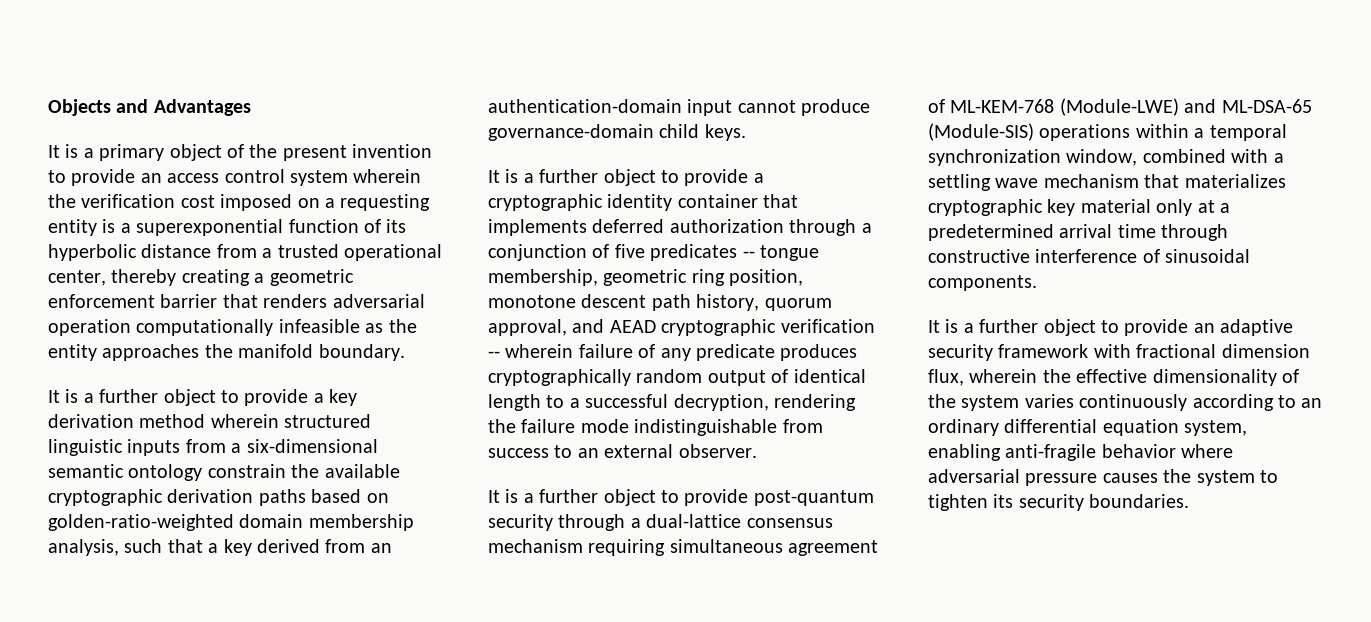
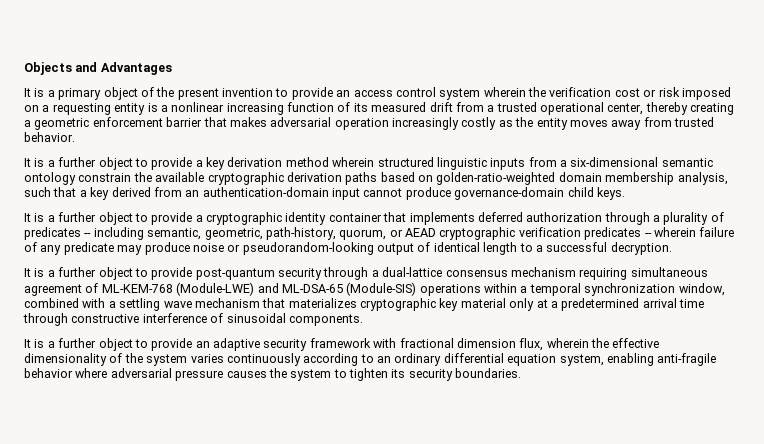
(215, 201) none -> [643,87,680,97] or risk
[136,219,284,236] superexponential -> [171,102,284,115] nonlinear increasing
[48,244,212,261] hyperbolic distance -> [371,102,453,112] measured drift
[263,294,328,308] renders -> [229,117,267,127] makes
[136,319,360,336] computationally infeasible -> [392,117,497,130] increasingly costly
[102,344,405,361] approaches the manifold boundary. -> [569,117,714,130] [24,132,75,142] moves away from trusted behavior.
[488,244,819,261] [488,269,804,286] [488,294,832,311] [488,319,605,336] conjunction of five predicates -- tongue membership, geometric ring position, monotone descent path history, quorum approval, and -> [663,212,724,225] [24,227,403,240] plurality of predicates -- including semantic, geometric, path-history, quorum, or
(875, 326) none -> [584,227,642,240] predicates
[780,344,858,361] [488,369,703,386] produces cryptographically random -> [117,242,374,255] may produce noise or pseudorandom-looking
[673,394,856,411] [488,419,823,436] [488,444,757,458] decryption, rendering the failure mode indistinguishable from success to an external observer. -> [610,242,672,255] decryption.

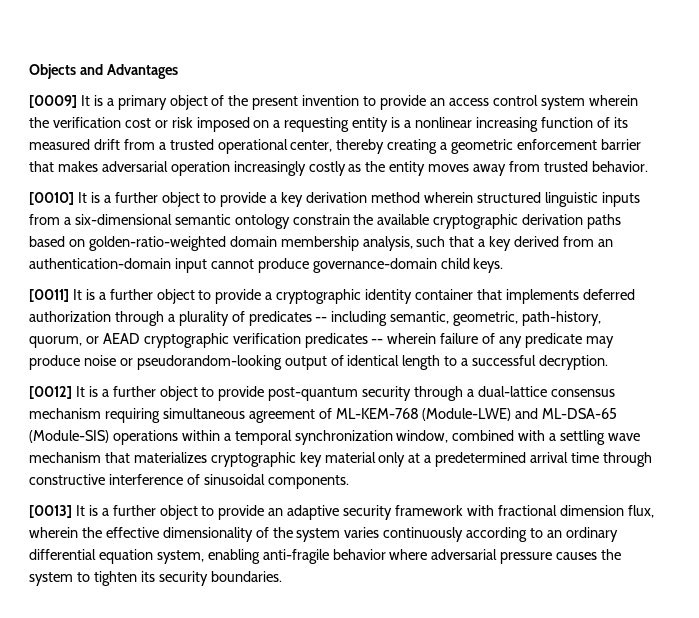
(172, 68) none -> [29,95,77,108] [0009]
(75, 137) none -> [29,192,74,205] [0010]
(625, 193) none -> [29,289,69,302] [0011]
(672, 248) none -> [29,386,72,399] [0012]
(363, 320) none -> [29,505,72,518] [0013]

